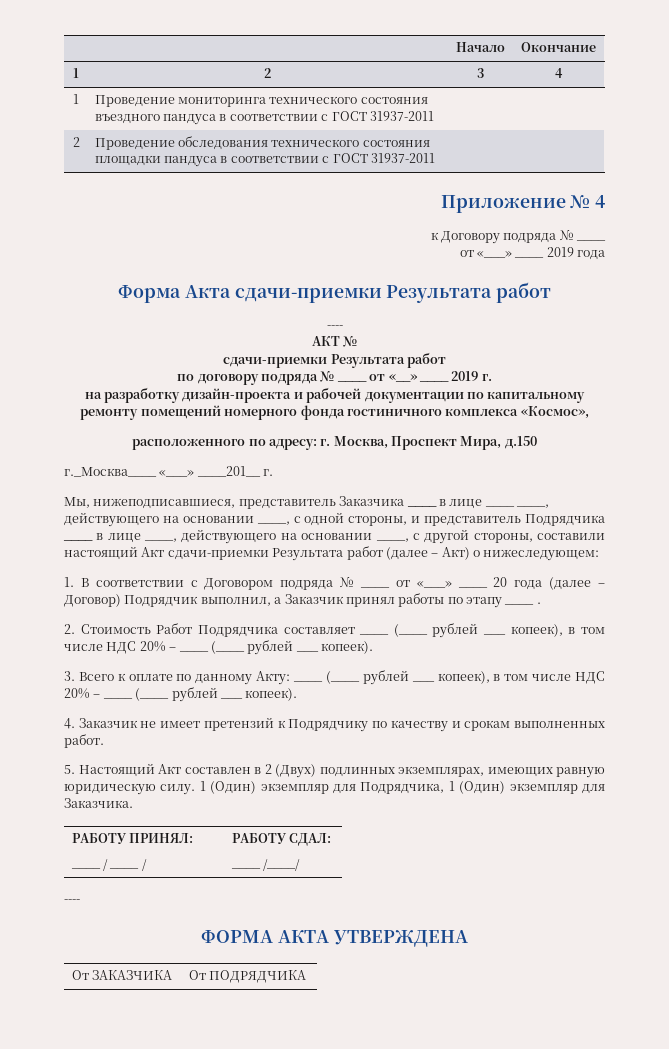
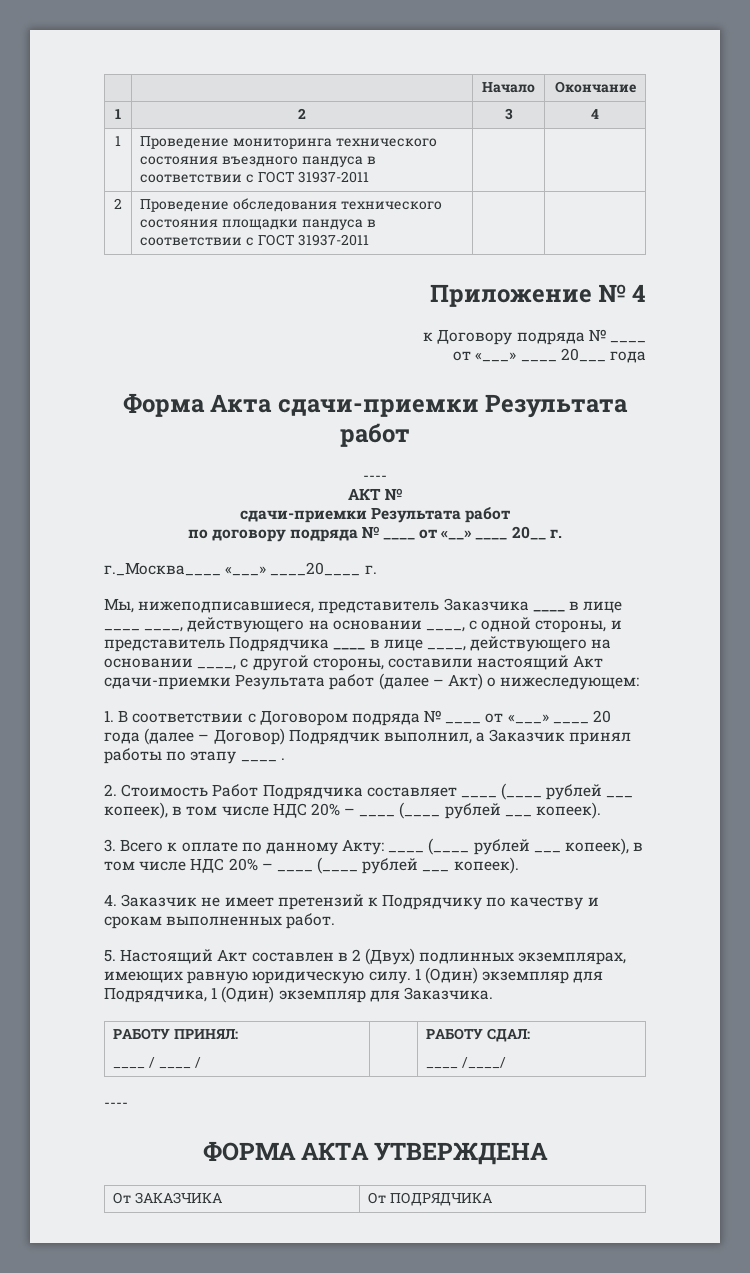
[546,247,574,257] 2019 -> [560,348,606,362] 20___
[451,371,492,381] [84,387,586,403] [80,405,589,420] [132,436,537,450] 2019 г. // на разработку дизайн-проекта и рабочей документации по капитальному ремонту помещений номерного фонда гостиничного комплекса «Космос», // расположенного по адресу: г. Москва, Проспект Мира, д.150 -> [511,526,562,540] 20__ г.
[196,466,261,477] ____201__ -> [270,562,361,576] ____20____

